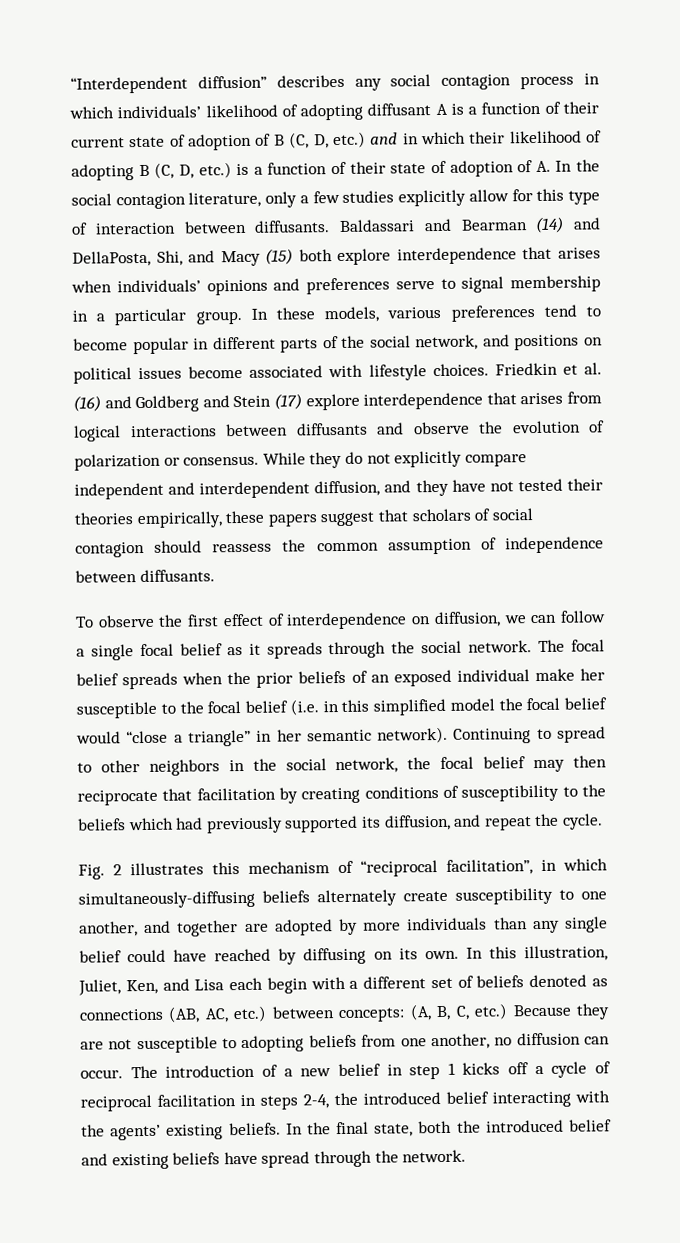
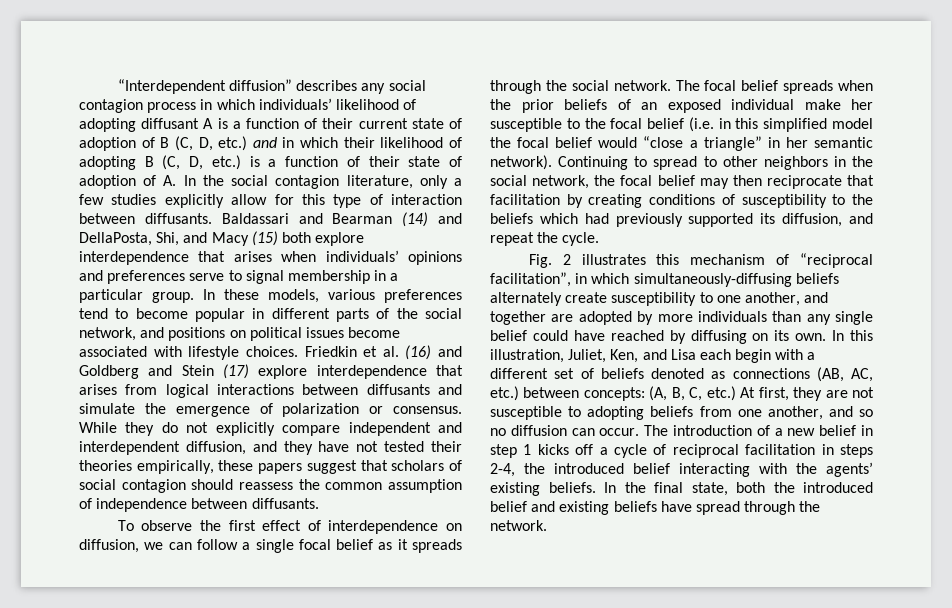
[412,420,581,435] observe the evolution -> [79,403,250,417] simulate the emergence
[512,1004,572,1017] Because -> [740,387,789,401] At first,
(490, 1041) none -> [828,406,873,417] and so

